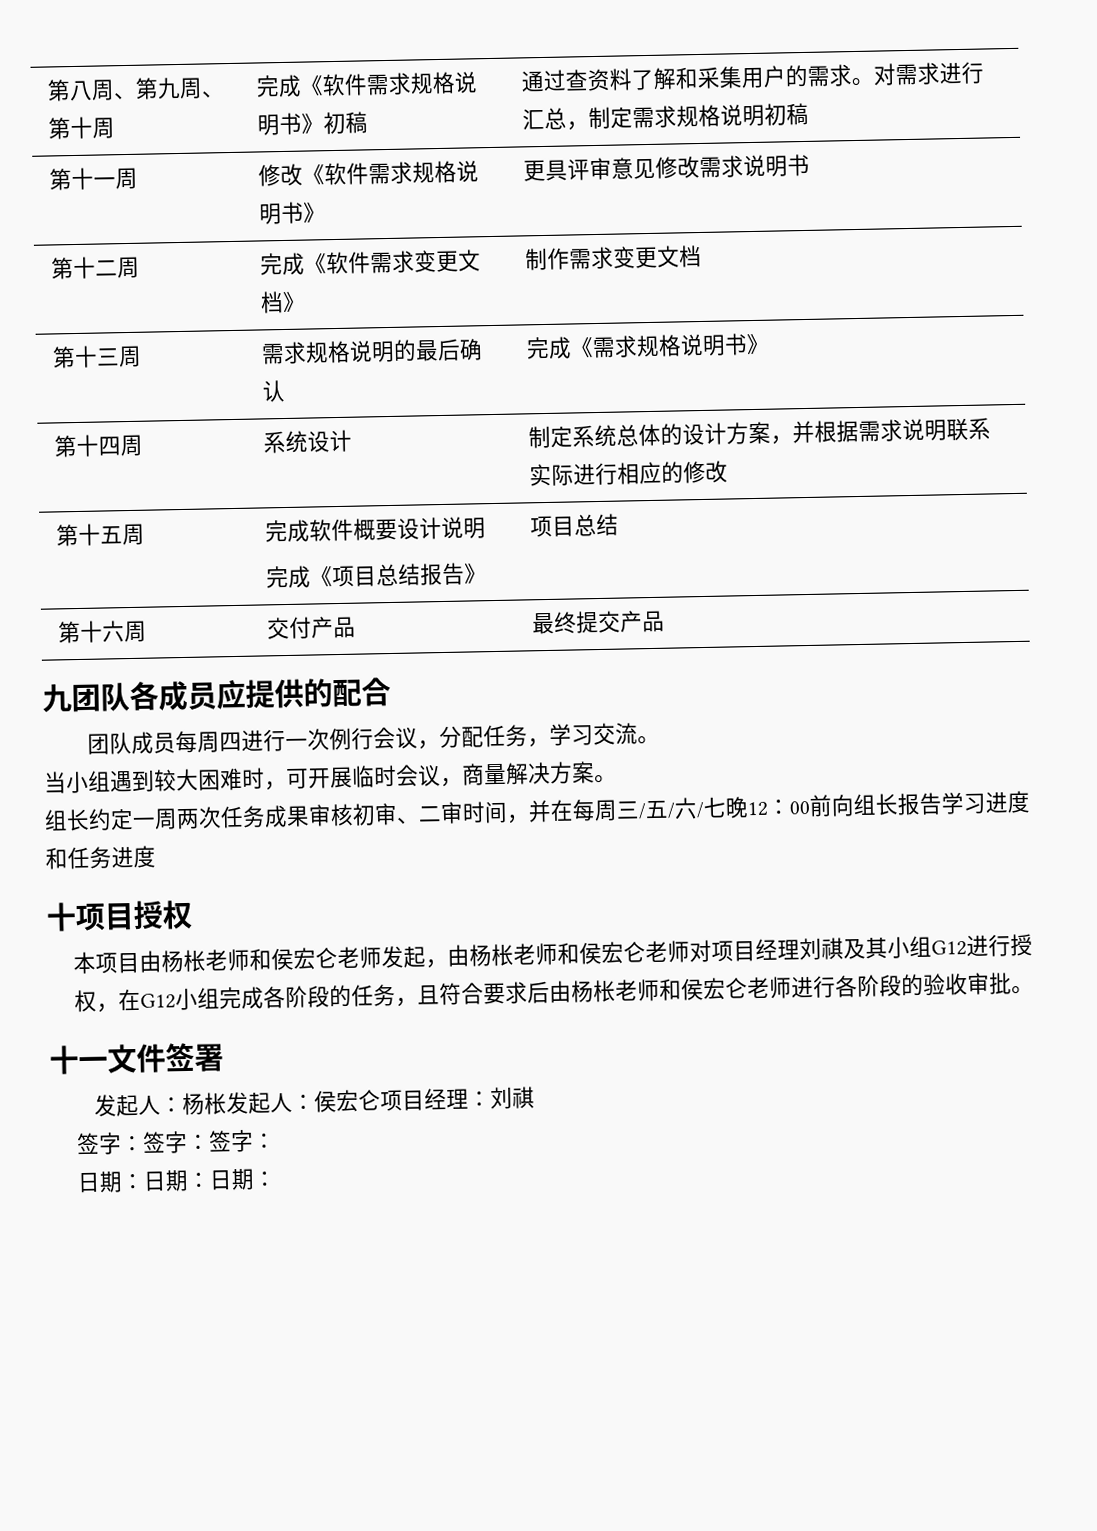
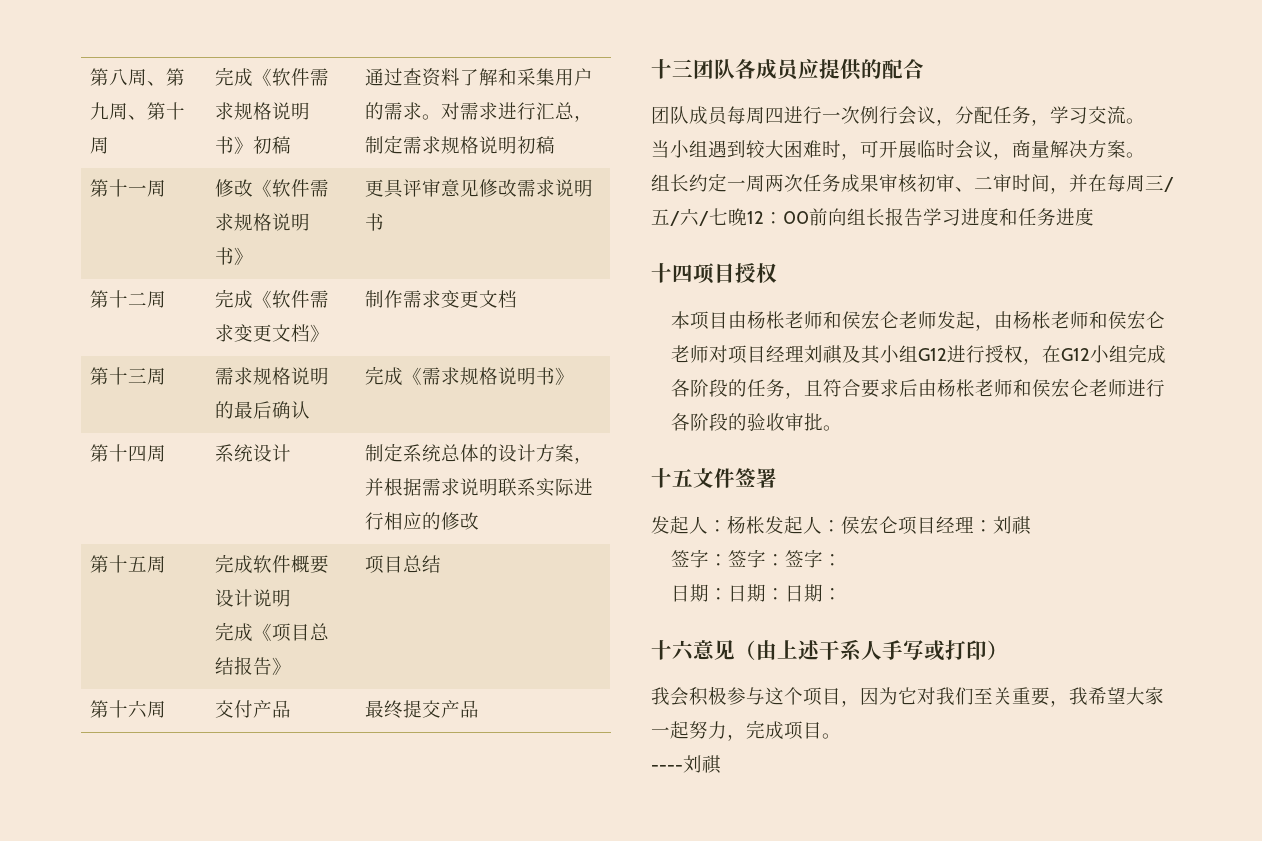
[42,683,72,713] 九 -> [651,59,693,79] 十三
(77, 917) none -> [672,264,693,283] 四
[78,1056,108,1072] 一 -> [672,469,693,487] 五
(277, 1179) none -> [651,639,1008,661] [651,686,1164,707] [651,720,841,741] [651,755,721,774] // 十六意见（由上述干系人手写或打印） // 我会积极参与这个项目，因为它对我们至关重要，我希望大家一起努力，完成项目。 // ----刘祺

